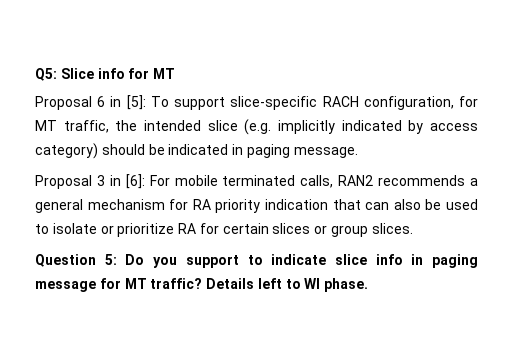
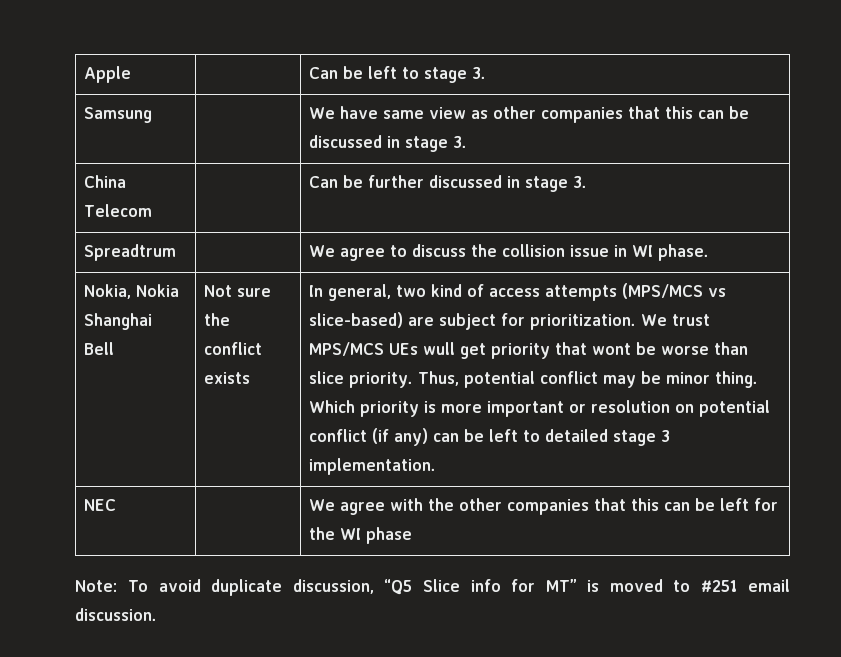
[35,68,176,81] [35,95,479,110] [35,119,479,135] [35,143,358,159] [35,174,478,189] [35,199,479,213] [35,223,413,237] [35,254,478,268] [35,278,369,292] Q5: Slice info for MT // Proposal 6 in [5]: To support slice-specific RACH configuration, for MT traffic, the intended slice (e.g. implicitly indicated by access category) should be indicated in paging message. // Proposal 3 in [6]: For mobile terminated calls, RAN2 recommends a general mechanism for RA priority indication that can also be used to isolate or prioritize RA for certain slices or group slices. // Question 5: Do you support to indicate slice info in paging message for MT traffic? Details left to WI phase. -> [84,66,132,83] [309,66,487,83] [84,107,153,123] [309,106,750,123] [309,135,468,152] [84,175,127,188] [84,204,153,217] [309,175,588,192] [84,244,177,261] [309,244,710,261] [84,284,180,299] [84,313,153,330] [84,342,115,355] [204,285,272,297] [204,313,231,326] [204,342,263,355] [204,372,251,384] [309,283,727,301] [309,312,711,330] [309,342,749,359] [309,371,759,388] [309,400,771,417] [309,428,671,446] [309,458,437,475] [84,499,117,511] [309,498,779,515] [309,527,413,544] [75,579,790,596] [75,608,157,621] Apple | | Can be left to stage 3. // Samsung | | We have same view as other companies that this can be discussed in stage 3. // China Telecom | | Can be further discussed in stage 3. // Spreadtrum | | We agree to discuss the collision issue in WI phase. // Nokia, Nokia Shanghai Bell | Not sure the conflict exists | In general, two kind of access attempts (MPS/MCS vs slice-based) are subject for prioritization. We trust MPS/MCS UEs wull get priority that wont be worse than slice priority. Thus, potential conflict may be minor thing. Which priority is more important or resolution on potential conflict (if any) can be left to detailed stage 3 implementation. // NEC | | We agree with the other companies that this can be left for the WI phase // Note: To avoid duplicate discussion, “Q5 Slice info for MT” is moved to #251 email discussion.

